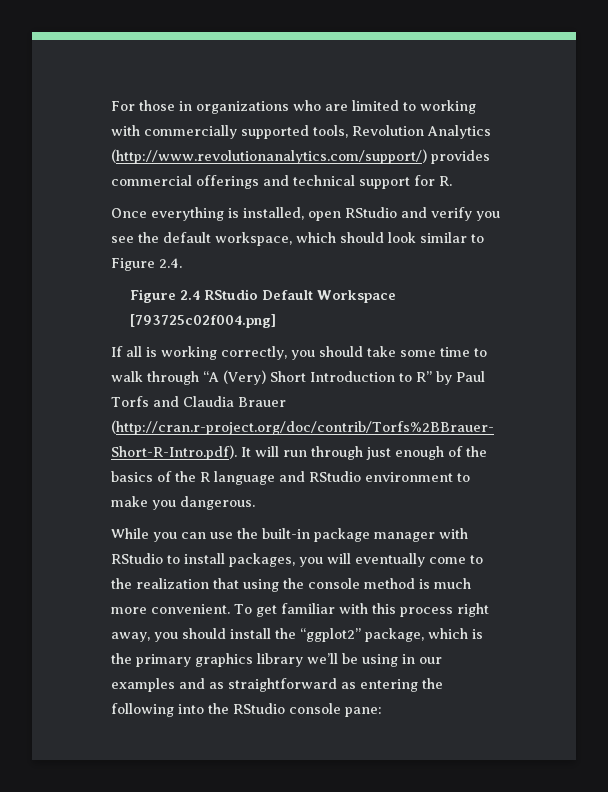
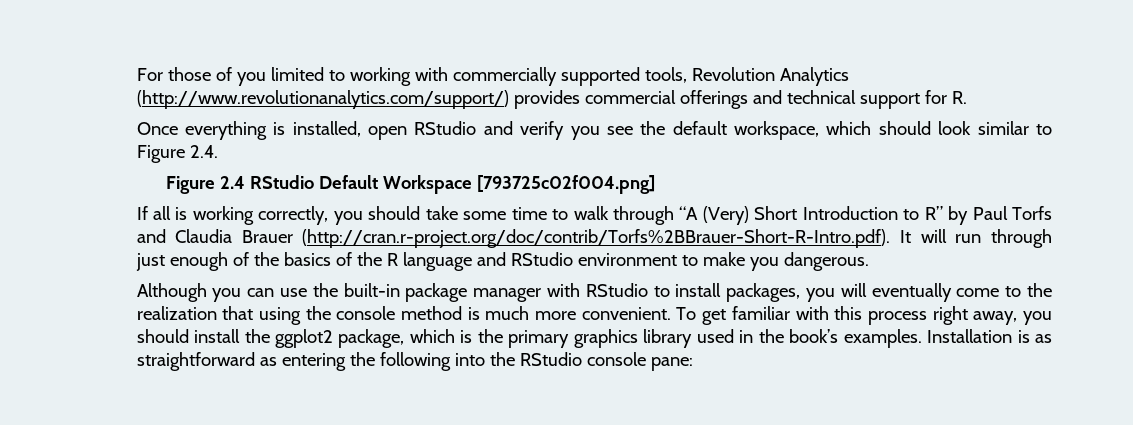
[179,100,349,114] in organizations who are -> [215,67,266,86] of you
[111,528,150,539] While -> [136,283,207,302] Although
[300,628,362,642] “ggplot2” -> [274,329,333,348] ggplot2
[307,653,443,667] [111,678,206,692] we’ll be using in our examples and -> [696,329,1030,348] used in the book’s examples. Installation is

